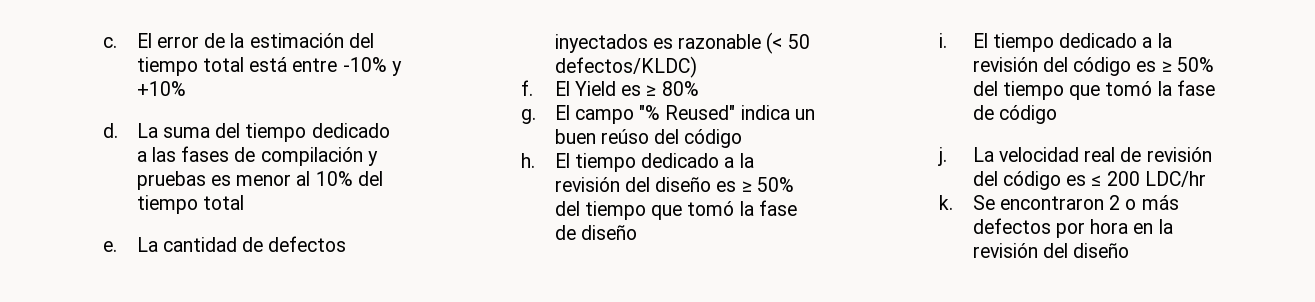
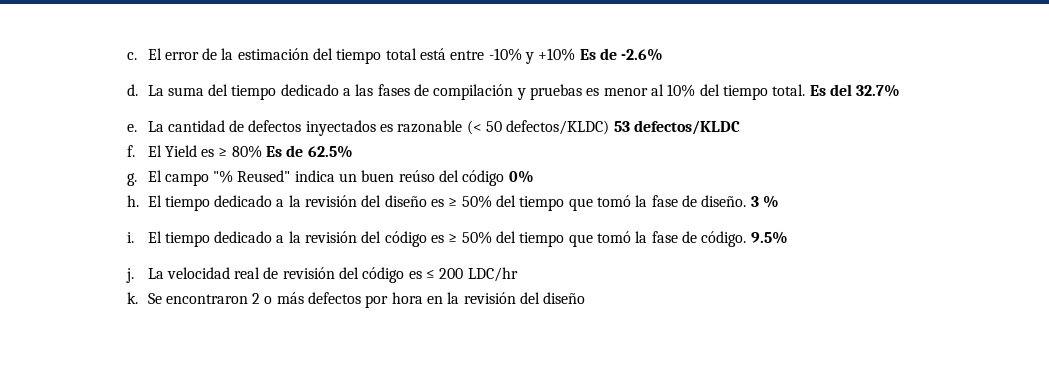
(186, 88) none -> [579,48,664,61] Es de -2.6%
[202,195,244,210] total -> [772,84,901,97] total. Es del 32.7%
(697, 67) none -> [613,120,741,135] 53 defectos/KLDC
(699, 88) none -> [266,145,353,158] Es de 62.5%
(743, 138) none -> [508,170,534,183] 0%
[580,225,637,240] diseño -> [701,195,779,208] diseño. 3 %
[998,105,1057,124] código -> [701,231,788,247] código. 9.5%

